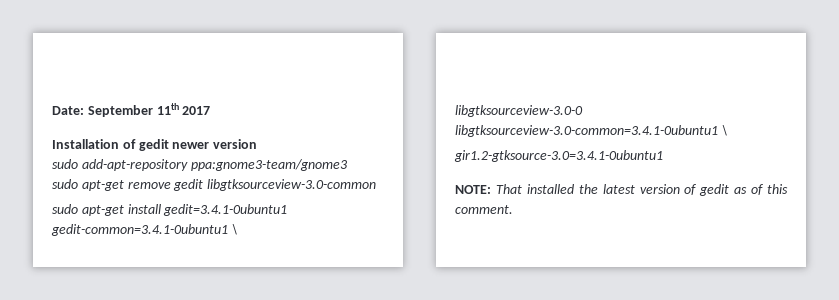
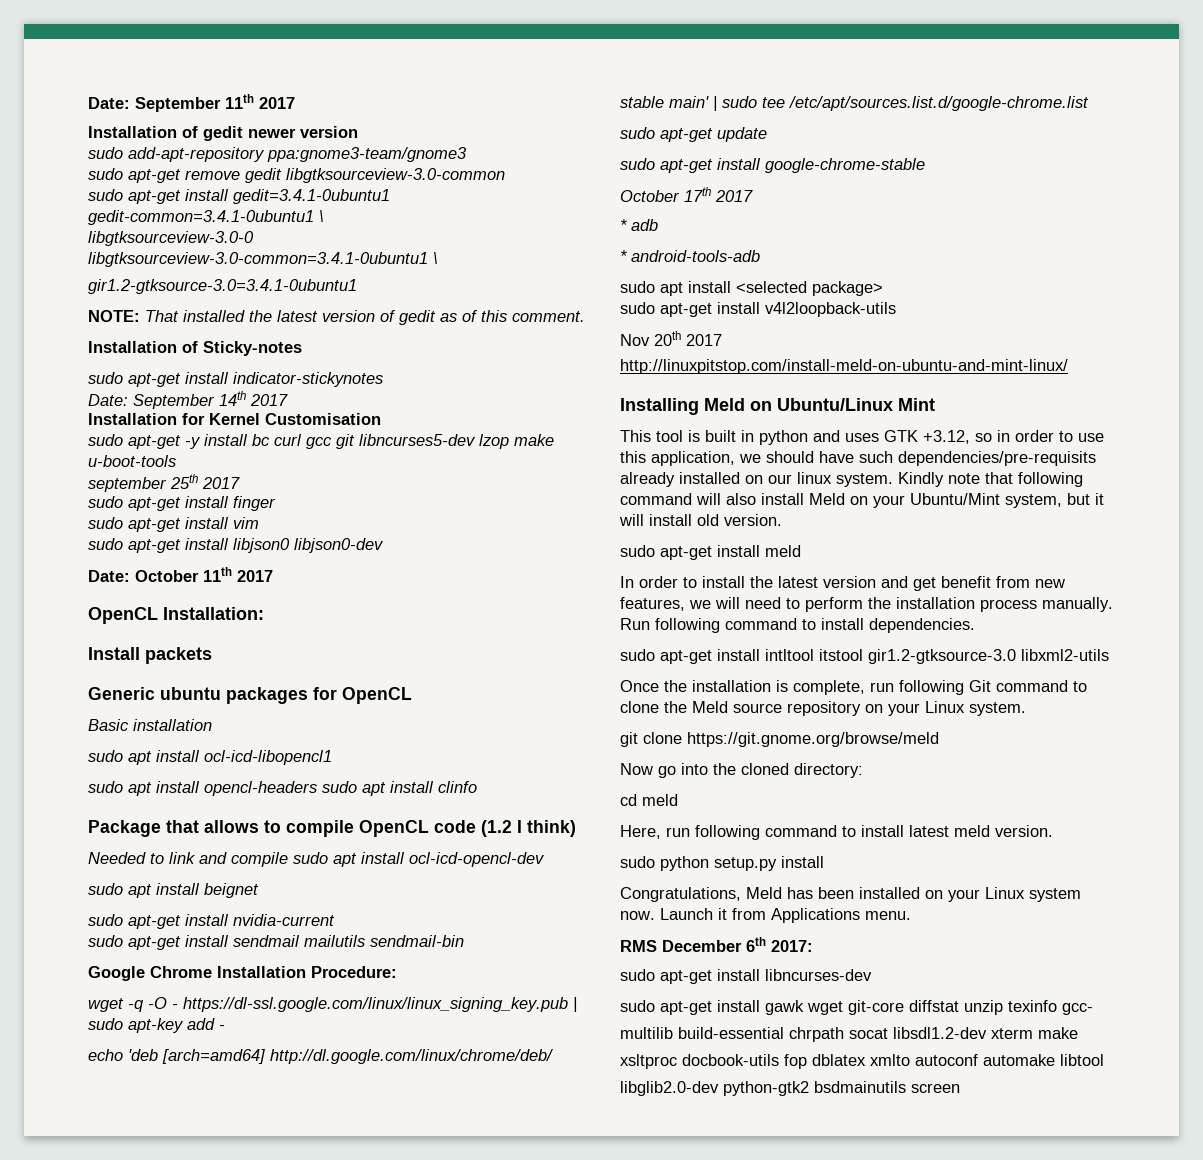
(513, 209) none -> [88,341,302,356] [88,372,383,387] [88,391,288,409] [88,413,381,425] [88,434,554,449] [88,455,176,467] [88,474,240,492] [88,496,276,511] [88,517,259,532] [88,538,384,553] [88,567,273,582] [88,607,264,624] [88,647,212,664] [88,687,412,704] [88,719,212,731] [88,750,332,765] [88,781,477,796] [88,820,576,837] [88,852,545,867] [88,883,259,898] [88,914,335,929] [88,935,464,950] [88,966,397,981] [88,997,577,1012] [88,1018,225,1033] [88,1049,553,1064] [620,96,1089,111] [620,127,767,142] [620,158,925,173] [620,187,753,202] [620,219,658,231] [620,250,760,262] [620,281,883,296] [620,302,896,317] [620,331,722,346] [620,359,1068,374] [620,398,935,415] [620,430,1104,445] [620,451,1096,466] [620,472,1083,487] [620,493,1104,508] [619,514,782,526] [620,545,801,560] [620,576,1065,591] [620,597,1113,612] [620,618,975,633] [620,649,1109,664] [620,680,1087,695] [620,701,1026,716] [620,732,939,747] [620,763,863,778] [620,794,678,806] [620,825,1053,840] [620,856,824,871] [620,887,1081,902] [620,908,911,923] [620,937,813,952] [620,969,872,984] [620,1000,1093,1015] [620,1027,1078,1042] [620,1054,1104,1069] [620,1081,960,1096] // Installation of Sticky-notes // sudo apt-get install indicator-stickynotes // Date: September 14th 2017 // Installation for Kernel Customisation // sudo apt-get -y install bc curl gcc git libncurses5-dev lzop make u-boot-tools // september 25th 2017 // sudo apt-get install finger // sudo apt-get install vim // sudo apt-get install libjson0 libjson0-dev // Date: October 11th 2017 // OpenCL Installation: // Install packets // Generic ubuntu packages for OpenCL // Basic installation // sudo apt install ocl-icd-libopencl1 // sudo apt install opencl-headers sudo apt install clinfo // Package that allows to compile OpenCL code (1.2 I think) // Needed to link and compile sudo apt install ocl-icd-opencl-dev // sudo apt install beignet // sudo apt-get install nvidia-current // sudo apt-get install sendmail mailutils sendmail-bin // Google Chrome Installation Procedure: // wget -q -O - https://dl-ssl.google.com/linux/linux_signing_key.pub | sudo apt-key add - // echo 'deb [arch=amd64] http://dl.google.com/linux/chrome/deb/ stable main' | sudo tee /etc/apt/sources.list.d/google-chrome.list // sudo apt-get update // sudo apt-get install google-chrome-stable // October 17th 2017 // * adb // * android-tools-adb // sudo apt install <selected package> // sudo apt-get install v4l2loopback-utils // Nov 20th 2017 // http://linuxpitstop.com/install-meld-on-ubuntu-and-mint-linux/ // Installing Meld on Ubuntu/Linux Mint // This tool is built in python and uses GTK +3.12, so in order to use this application, we should have such dependencies/pre-requisits already installed on our linux system. Kindly note that following command will also install Meld on your Ubuntu/Mint system, but it will install old version. // sudo apt-get install meld // In order to install the latest version and get benefit from new features, we will need to perform the installation process manually. Run following command to install dependencies. // sudo apt-get install intltool itstool gir1.2-gtksource-3.0 libxml2-utils // Once the installation is complete, run following Git command to clone the Meld source repository on your Linux system. // git clone https://git.gnome.org/browse/meld // Now go into the cloned directory: // cd meld // Here, run following command to install latest meld version. // sudo python setup.py install // Congratulations, Meld has been installed on your Linux system now. Launch it from Applications menu. // RMS December 6th 2017: // sudo apt-get install libncurses-dev // sudo apt-get install gawk wget git-core diffstat unzip texinfo gcc- // multilib build-essential chrpath socat libsdl1.2-dev xterm make // xsltproc docbook-utils fop dblatex xmlto autoconf automake libtool // libglib2.0-dev python-gtk2 bsdmainutils screen

